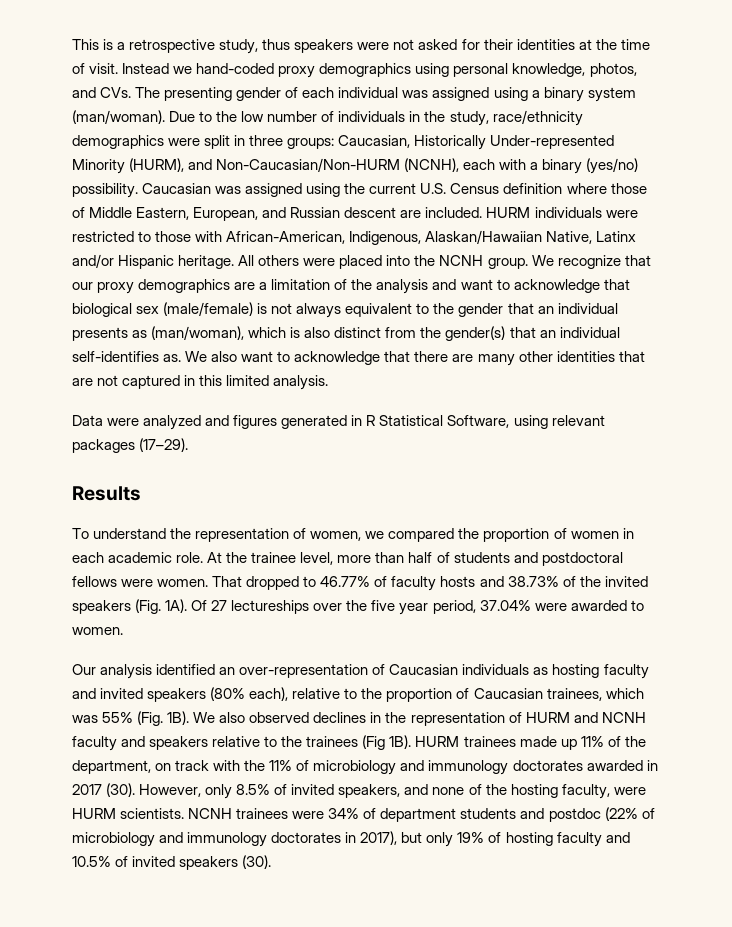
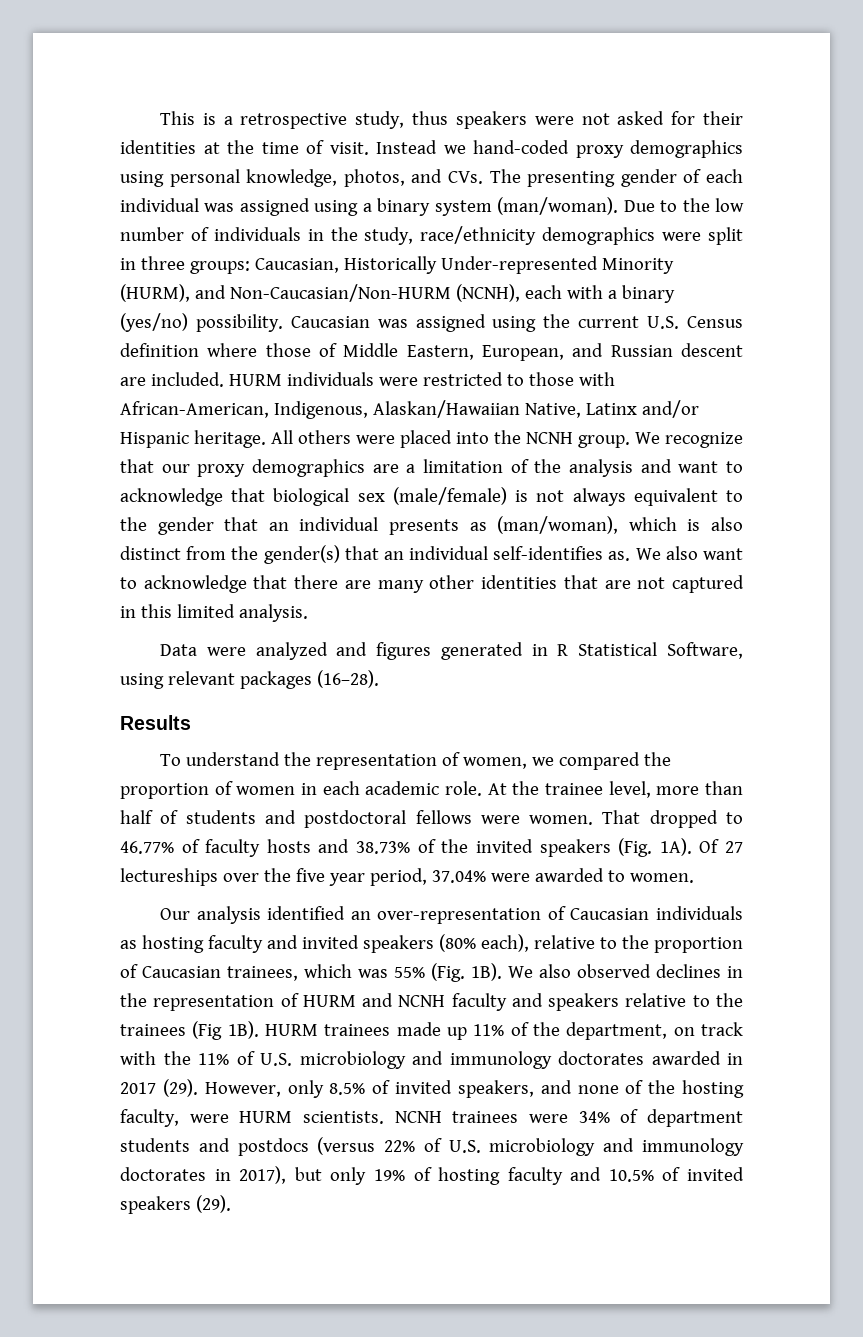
[139,438,189,452] (17–29). -> [316,670,379,688] (16–28).
(310, 765) none -> [260,1053,292,1066] U.S.
[106,783,136,797] (30). -> [162,1079,198,1097] (29).
[548,807,655,822] postdoc (22% of -> [237,1137,481,1156] postdocs (versus 22% of U.S.
[242,855,272,869] (30). -> [195,1195,231,1213] (29).

